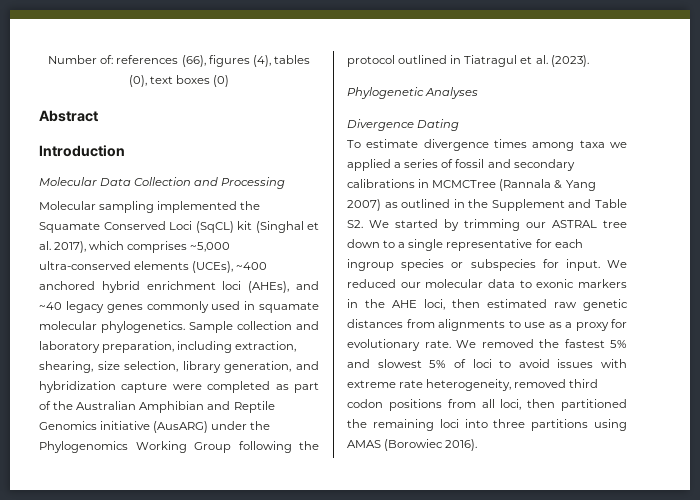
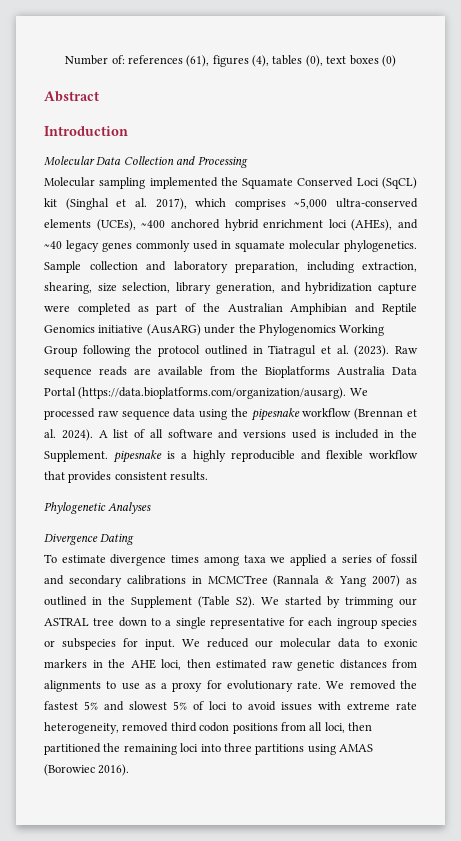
[181,55,206,67] (66), -> [186,55,210,67] (61),
(589, 61) none -> [394,346,418,354] [44,366,417,378] [44,387,368,399] [44,408,417,421] [44,429,418,441] [44,450,418,463] [44,471,209,483] Raw sequence reads are available from the Bioplatforms Australia Data Portal (https://data.bioplatforms.com/organization/ausarg). We processed raw sequence data using the pipesnake workflow (Brennan et al. 2024). A list of all software and versions used is included in the Supplement. pipesnake is a highly reproducible and flexible workflow that provides consistent results.
[568,199,627,208] [347,220,363,228] and Table S2. -> [198,596,255,608] (Table S2).

